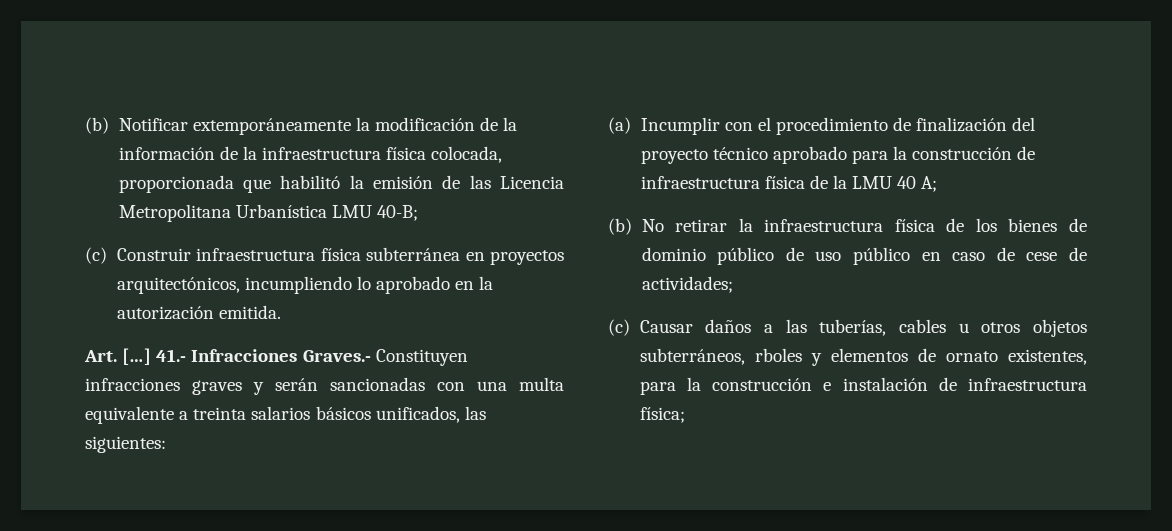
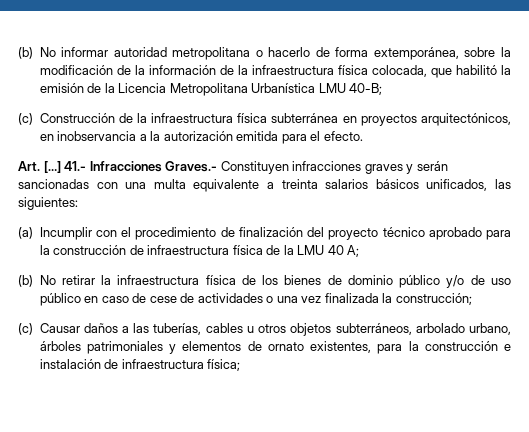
[85,117,351,135] (b) Notificar extemporáneamente -> [18,47,496,60] (b) No informar autoridad metropolitana o hacerlo de forma extemporánea, sobre
[118,175,234,193] proporcionada -> (427, 71) none
[469,175,491,189] las -> [104,83,115,93] la
[116,248,191,261] Construir -> [39,113,147,123] Construcción de la
[244,276,494,294] [116,305,281,320] incumpliendo lo aprobado en la autorización emitida. -> [39,131,363,144] en inobservancia a la autorización emitida para el efecto.
(775, 256) none -> [446,275,465,288] y/o
[641,276,733,293] actividades; -> [197,293,472,305] actividades o una vez finalizada la construcción;
[754,348,802,362] rboles -> [415,323,511,335] [39,341,163,354] arbolado urbano, árboles patrimoniales

